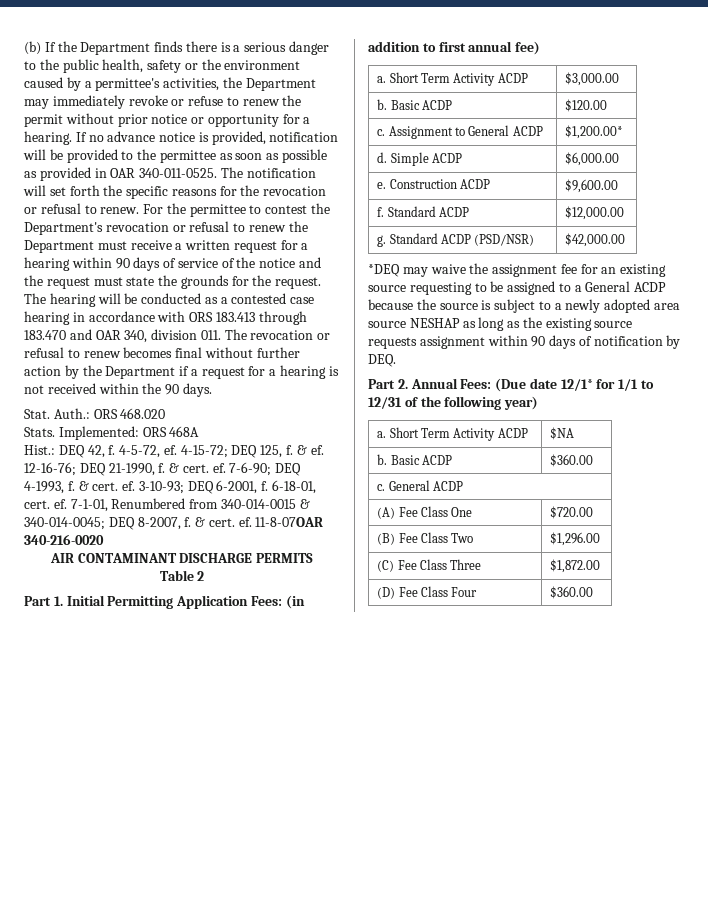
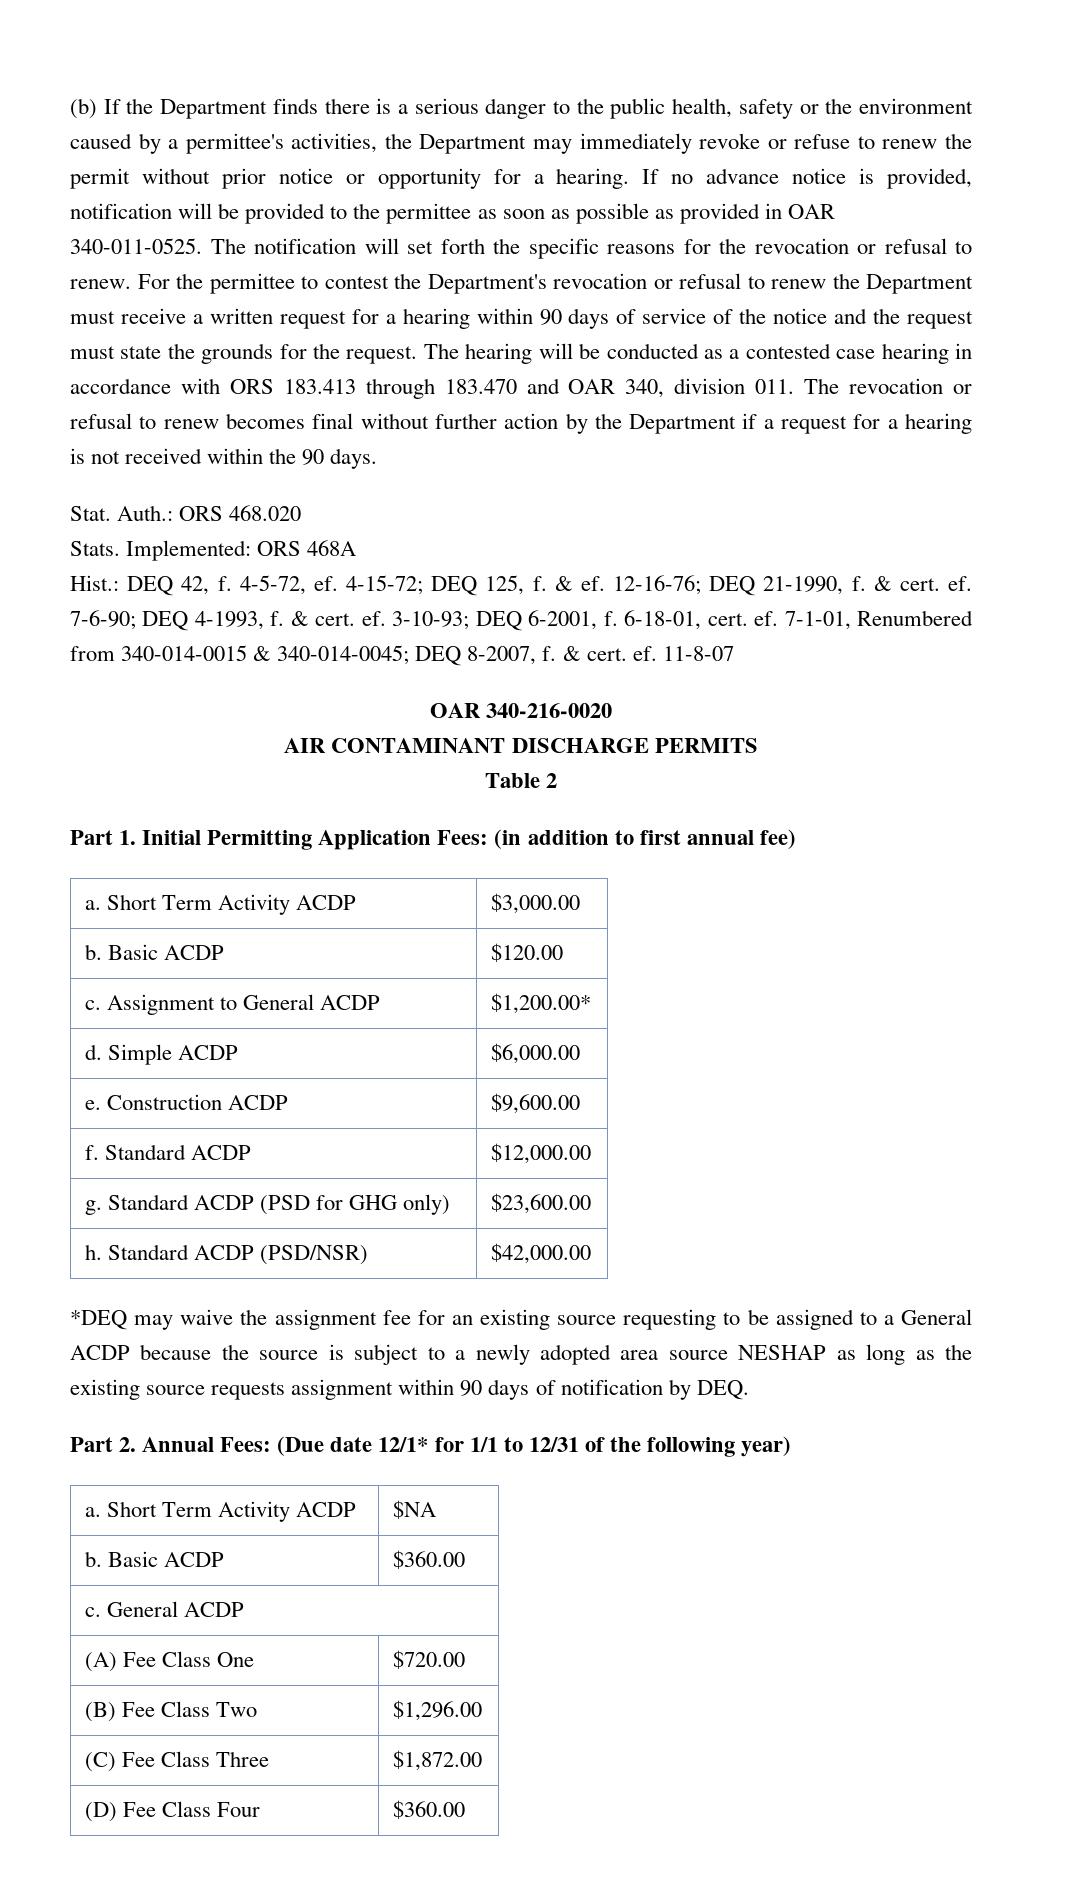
[255,517,324,527] 11-8-07OAR -> [662,646,734,661] [429,703,481,718] 11-8-07 // OAR
(471, 239) none -> [259,1194,451,1215] [490,1193,591,1214] [84,1244,254,1260] (PSD for GHG only) | $23,600.00 // h. Standard ACDP

